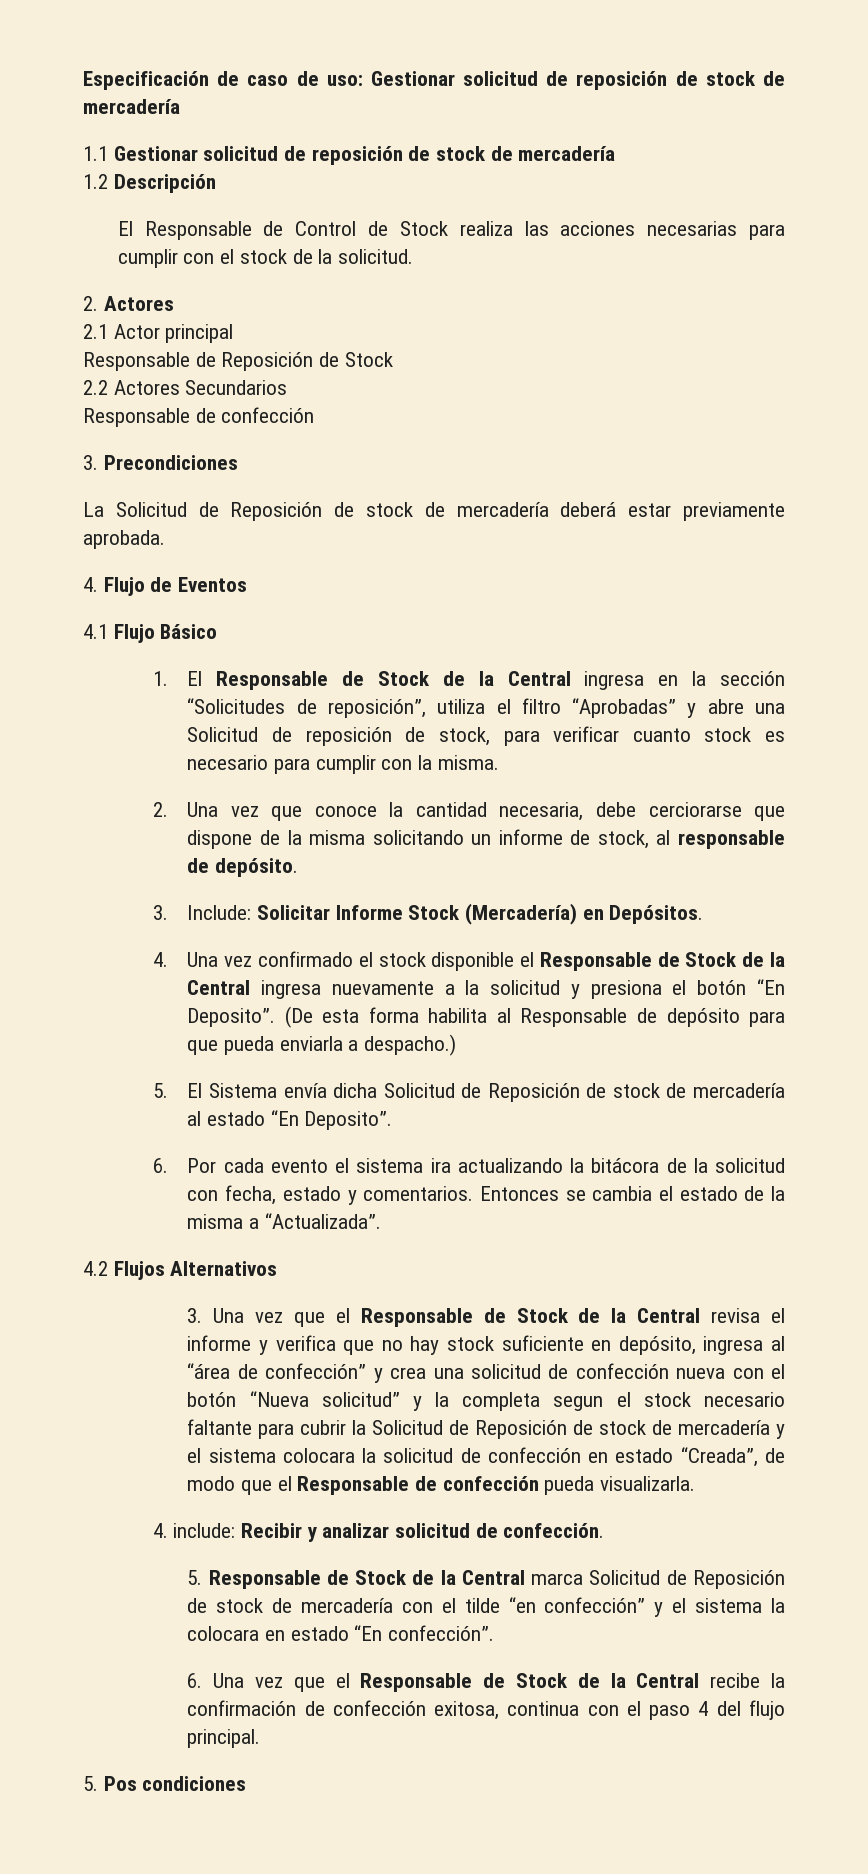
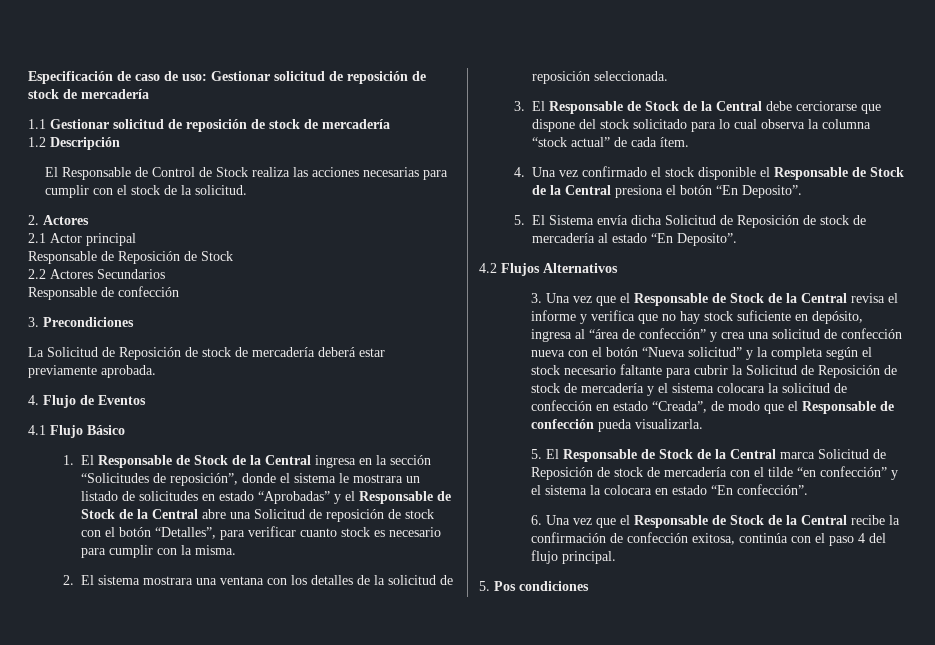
[437,698,697,718] utiliza el filtro “Aprobadas” y -> [241,473,420,483] [80,491,451,504] [80,509,198,519] donde el sistema le mostrara un listado de solicitudes en estado “Aprobadas” y el Responsable de Stock de la Central
[438,727,490,746] stock, -> [404,509,434,519] [80,527,216,539] stock con el botón “Detalles”,
[187,802,785,821] [187,829,785,849] [187,858,299,877] [152,903,704,925] Una vez que conoce la cantidad necesaria, debe cerciorarse que dispone de la misma solicitando un informe de stock, al responsable de depósito. // 3. Include: Solicitar Informe Stock (Mercadería) en Depósitos. -> [80,575,453,585] [531,71,668,84] [513,101,881,114] [531,119,871,132] [531,137,689,147] El sistema mostrara una ventana con los detalles de la solicitud de reposición seleccionada. // 3. El Responsable de Stock de la Central debe cerciorarse que dispone del stock solicitado para lo cual observa la columna “stock actual” de cada ítem.
[261,980,580,999] ingresa nuevamente a la solicitud y -> (611, 190) none
[284,1006,785,1028] [187,1034,457,1056] (De esta forma habilita al Responsable de depósito para que pueda enviarla a despacho.) -> (802, 191) none
[152,1158,785,1173] [187,1185,785,1205] [187,1213,381,1229] // 6. Por cada evento el sistema ira actualizando la bitácora de la solicitud con fecha, estado y comentarios. Entonces se cambia el estado de la misma a “Actualizada”. -> (737, 239) none
[553,1396,604,1411] segun -> [826,347,859,360] según
[152,1523,605,1542] [187,1570,203,1585] // 4. include: Recibir y analizar solicitud de confección. // 5. -> [531,449,560,459] // 5. El
[507,1701,580,1716] continua -> [739,533,789,543] continúa

